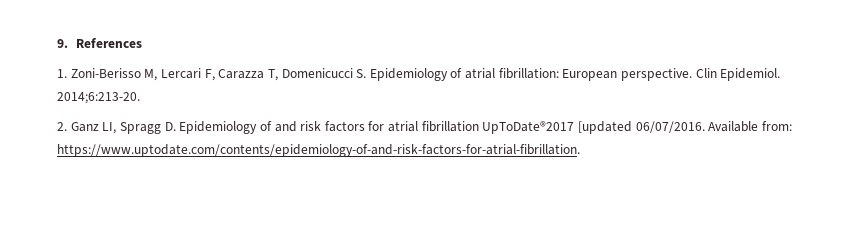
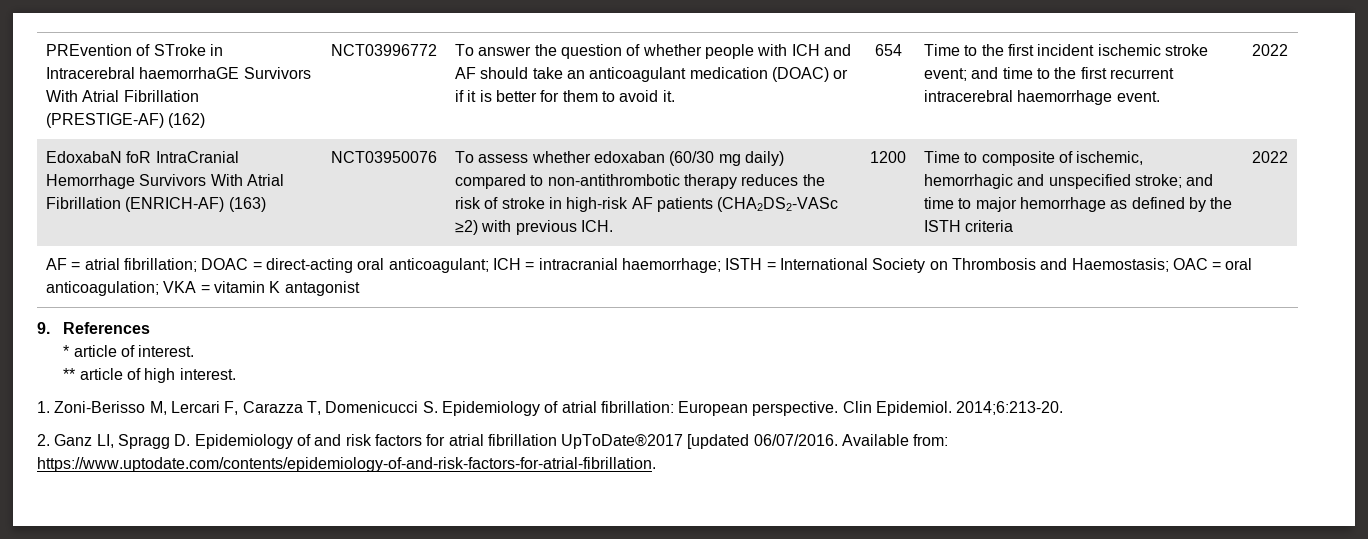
[57,38,143,48] 9. References -> [46,44,224,56] [46,67,311,79] [46,90,199,102] [46,113,206,128] [330,44,437,56] [455,44,851,59] [455,67,849,82] [455,90,675,102] [874,44,902,56] [924,44,1209,56] [924,67,1175,81] [924,90,1160,105] [1252,44,1288,56] [46,151,239,163] [46,174,285,189] [46,197,266,212] [330,151,437,163] [455,151,785,166] [455,174,825,189] [455,197,839,212] [455,220,614,235] [870,151,906,163] [924,151,1144,166] [924,174,1214,189] [924,197,1233,212] [924,220,1014,232] [1252,151,1288,163] [46,258,1253,273] [46,281,360,296] [37,322,151,334] [63,345,195,357] [63,368,236,383] PREvention of STroke in Intracerebral haemorrhaGE Survivors With Atrial Fibrillation (PRESTIGE-AF) (162) | NCT03996772 | To answer the question of whether people with ICH and AF should take an anticoagulant medication (DOAC) or if it is better for them to avoid it. | 654 | Time to the first incident ischemic stroke event; and time to the first recurrent intracerebral haemorrhage event. | 2022 // EdoxabaN foR IntraCranial Hemorrhage Survivors With Atrial Fibrillation (ENRICH-AF) (163) | NCT03950076 | To assess whether edoxaban (60/30 mg daily) compared to non-antithrombotic therapy reduces the risk of stroke in high-risk AF patients (CHA2DS2-VASc ≥2) with previous ICH. | 1200 | Time to composite of ischemic, hemorrhagic and unspecified stroke; and time to major hemorrhage as defined by the ISTH criteria | 2022 // AF = atrial fibrillation; DOAC = direct-acting oral anticoagulant; ICH = intracranial haemorrhage; ISTH = International Society on Thrombosis and Haemostasis; OAC = oral anticoagulation; VKA = vitamin K antagonist // 9. References // * article of interest. // ** article of high interest.

